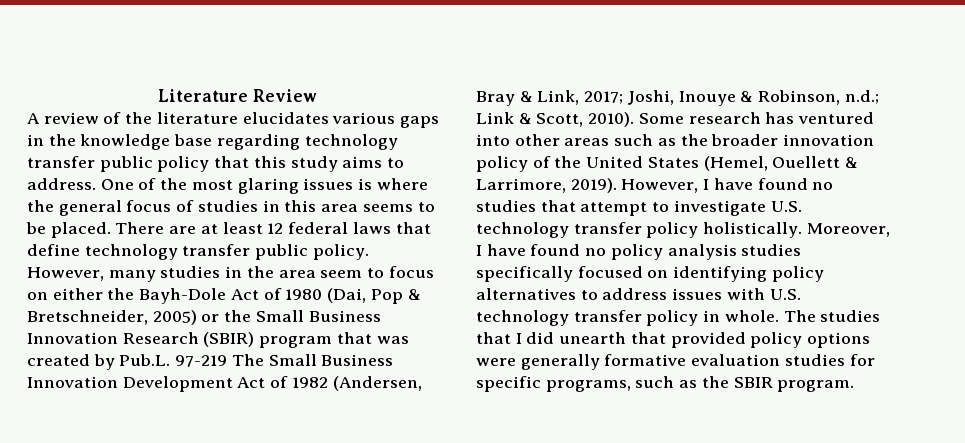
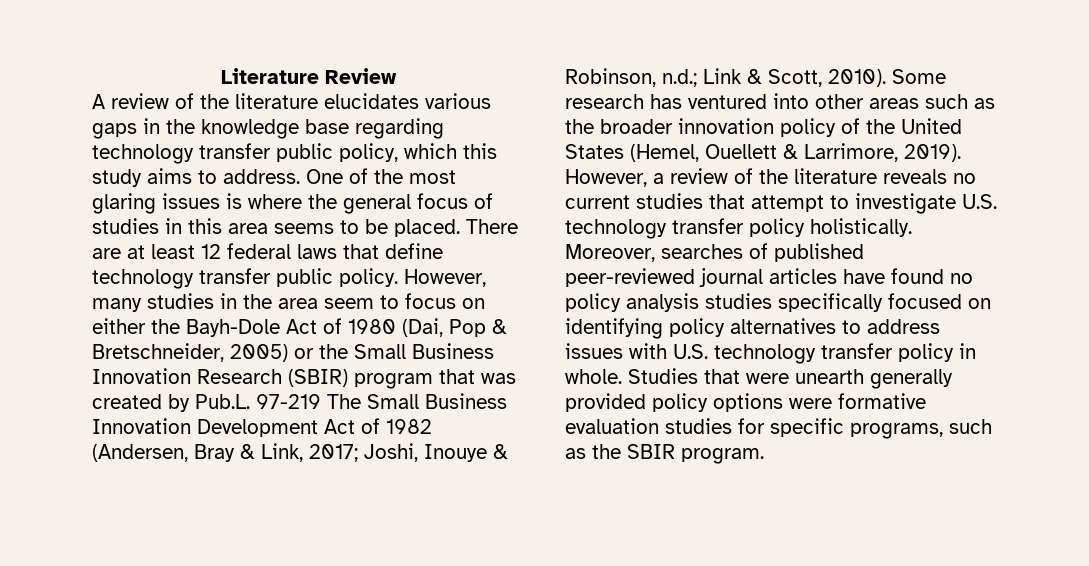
[157,156,250,172] policy that -> [339,143,457,162] policy, which
[703,178,834,190] I have found no -> [653,168,976,184] [565,195,630,209] a review of the literature reveals no current
[476,245,482,256] I -> [661,243,864,262] [565,268,837,287] searches of published peer-reviewed journal articles
[783,310,881,322] [476,332,666,344] The studies that I did unearth that -> [628,368,953,389] Studies that were unearth generally
[520,354,600,370] generally -> (832, 403) none

